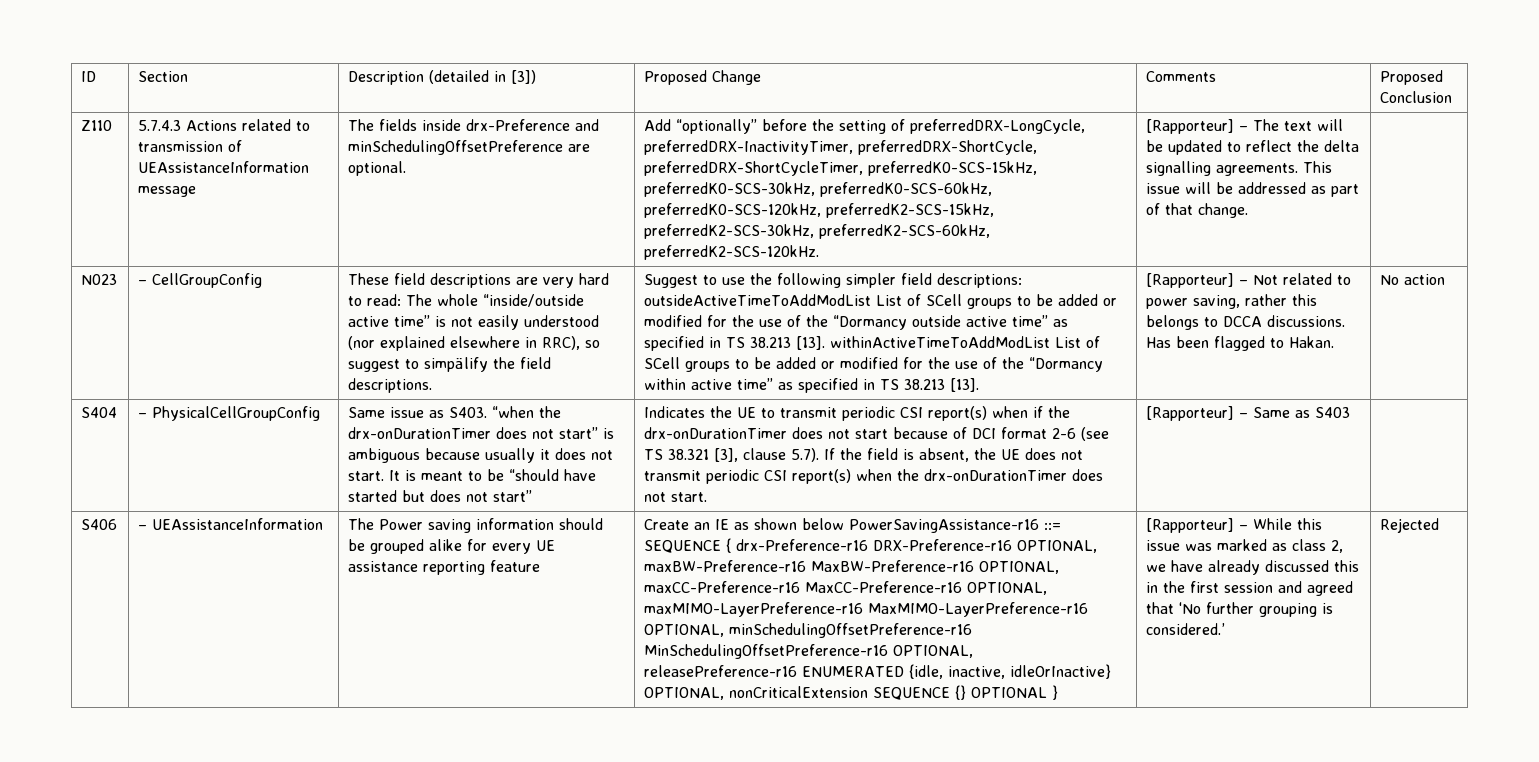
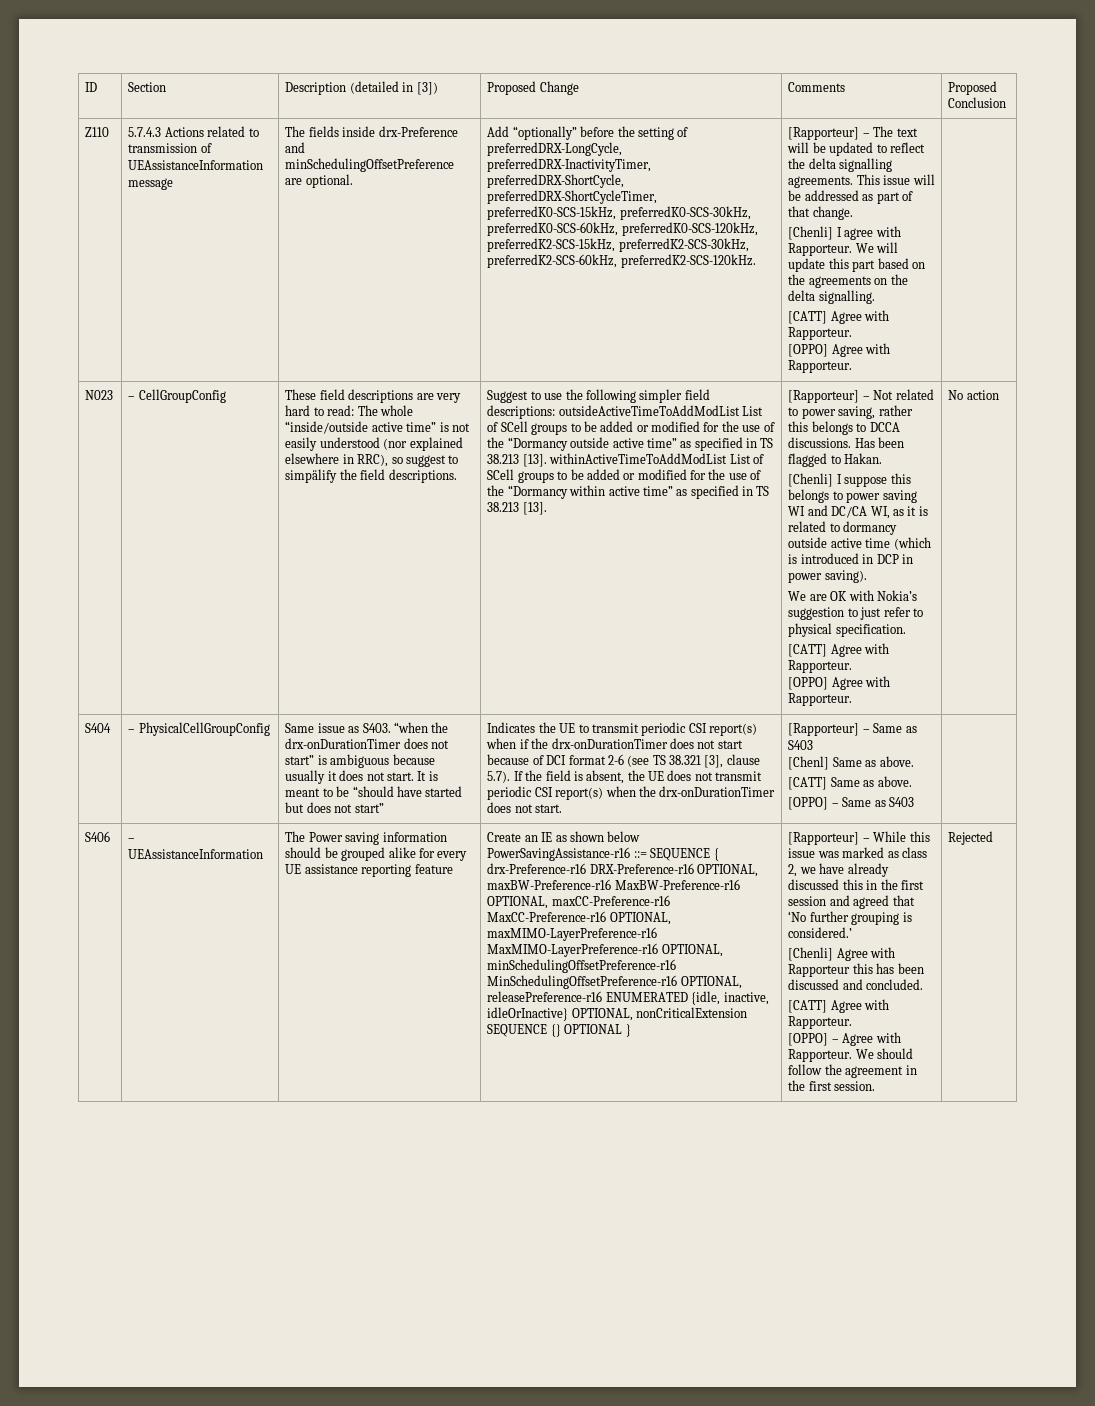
(1249, 210) none -> [788,226,901,240] [788,242,899,256] [788,258,925,272] [788,274,908,288] [788,290,875,304] [788,310,890,324] [788,327,853,340] [788,343,891,357] [788,360,853,373] // [Chenli] I agree with Rapporteur. We will update this part based on the agreements on the delta signalling. // [CATT] Agree with Rapporteur. // [OPPO] Agree with Rapporteur.
(1335, 342) none -> [788,473,911,487] [788,489,917,503] [788,505,928,519] [788,521,898,535] [788,537,931,550] [788,553,913,564] [788,570,867,583] [788,590,917,601] [788,607,923,620] [788,623,906,637] [788,643,890,657] [788,660,853,673] [788,676,891,690] [788,693,853,706] // [Chenli] I suppose this belongs to power saving WI and DC/CA WI, as it is related to dormancy outside active time (which is introduced in DCP in power saving). // We are OK with Nokia’s suggestion to just refer to physical specification. // [CATT] Agree with Rapporteur. // [OPPO] Agree with Rapporteur.
(1351, 412) none -> [788,756,914,770] [788,776,912,790] [788,797,914,810] // [Chenl] Same as above. // [CATT] Same as above. // [OPPO] – Same as S403
(1226, 629) none -> [788,947,896,961] [788,963,924,977] [788,979,924,990] [788,999,890,1013] [788,1016,853,1029] [788,1032,901,1046] [788,1048,914,1062] [788,1064,917,1078] [788,1080,876,1091] // [Chenli] Agree with Rapporteur this has been discussed and concluded. // [CATT] Agree with Rapporteur. // [OPPO] – Agree with Rapporteur. We should follow the agreement in the first session.

